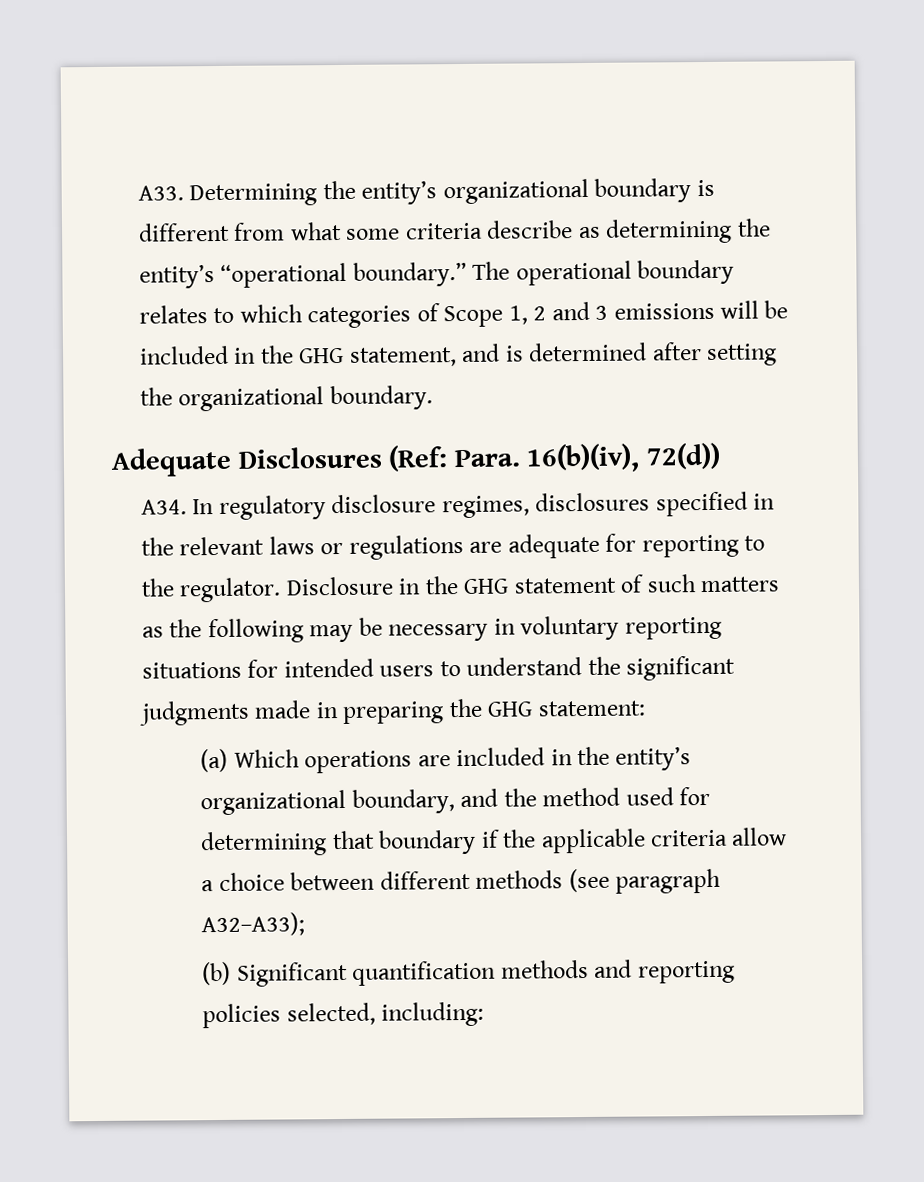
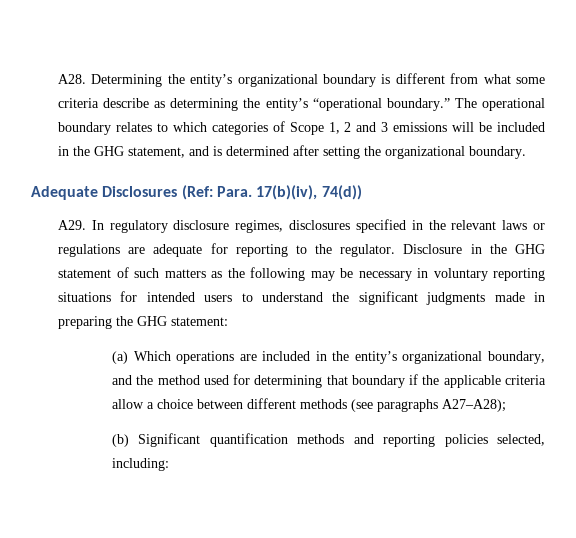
[137,185,184,201] A33. -> [58,74,87,84] A28.
[526,442,721,473] [140,499,187,515] 16(b)(iv), 72(d)) // A34. -> [256,185,362,200] [58,220,87,230] 17(b)(iv), 74(d)) // A29.
[614,868,721,894] [201,912,306,937] paragraph A32–A33); -> [377,399,507,412] paragraphs A27–A28);

